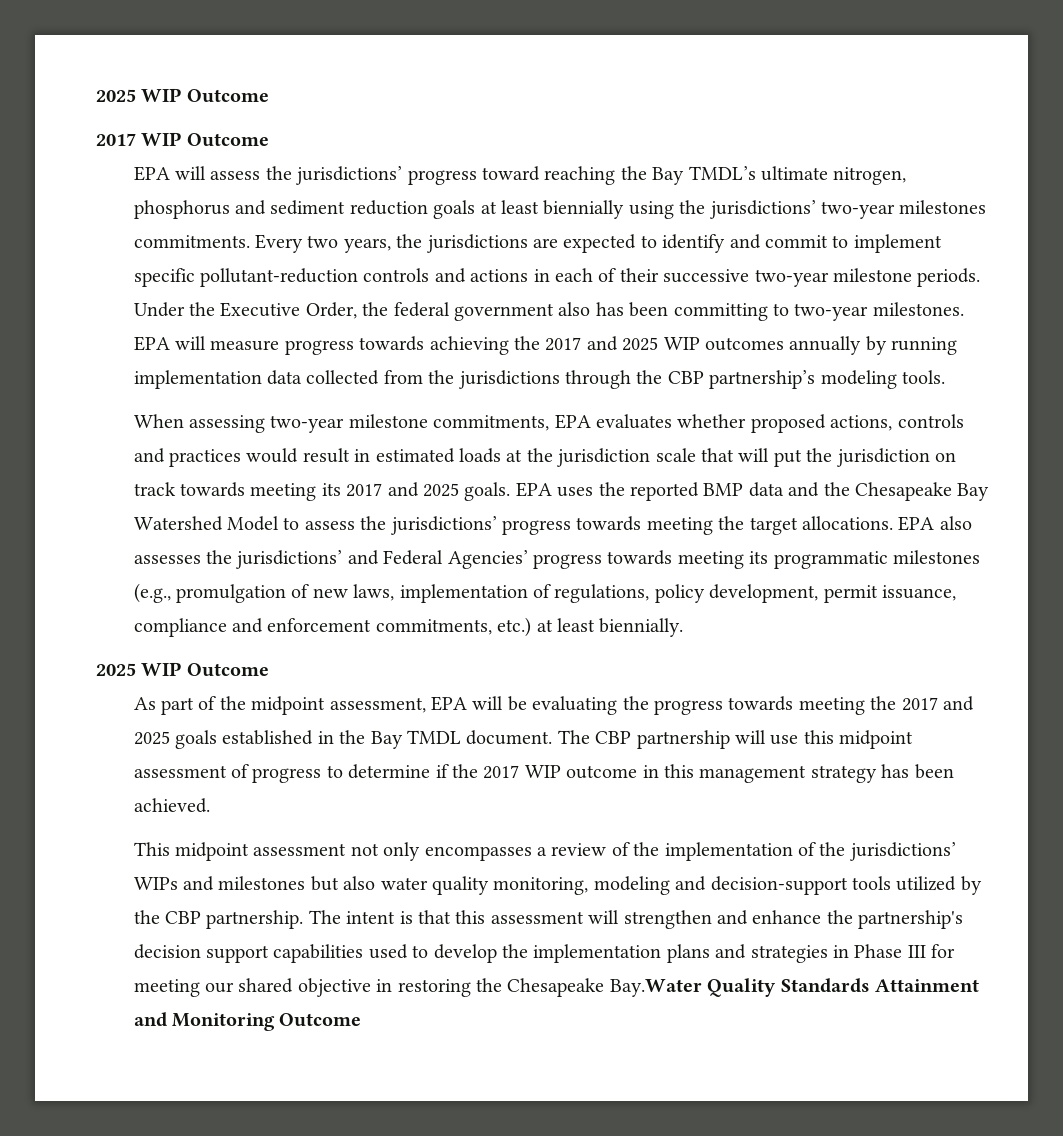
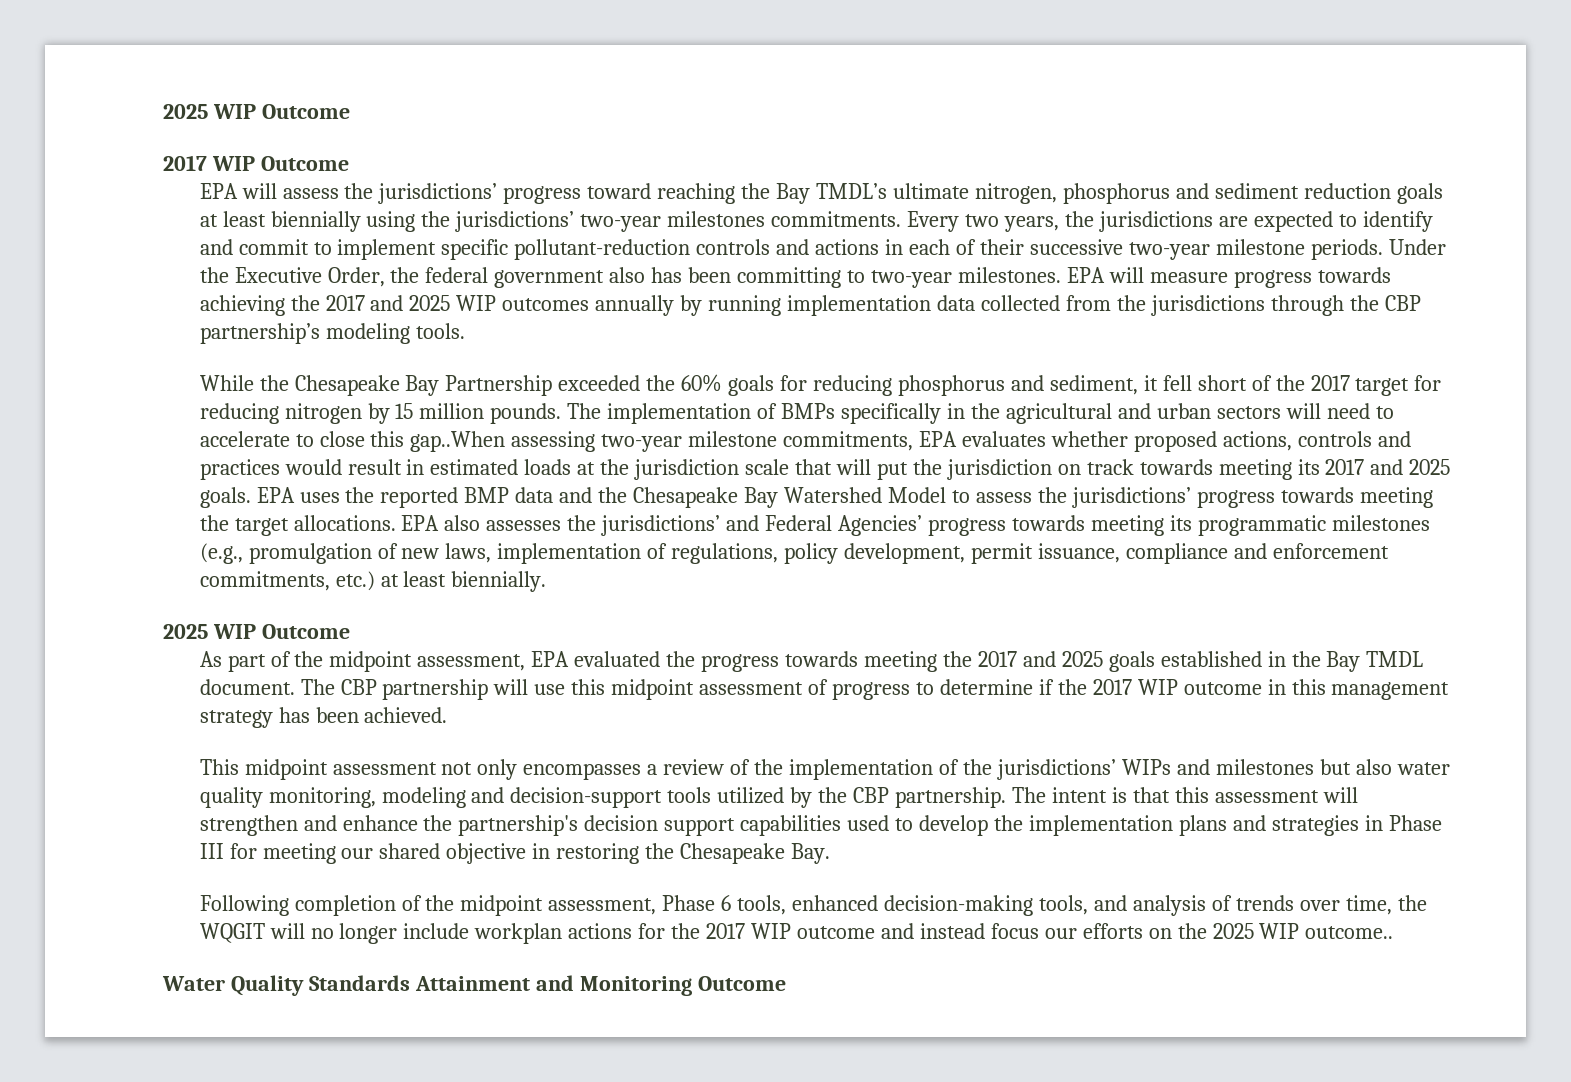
[133,414,184,428] When -> [199,374,1442,396] [199,403,1394,424] [199,431,506,452] While the Chesapeake Bay Partnership exceeded the 60% goals for reducing phosphorus and sediment, it fell short of the 2017 target for reducing nitrogen by 15 million pounds. The implementation of BMPs specifically in the agricultural and urban sectors will need to accelerate to close this gap..When
[472,696,618,715] will be evaluating -> [574,651,661,667] evaluated
[609,979,702,997] Bay.Water -> [791,843,831,864] [199,895,1427,916] [199,923,1394,944] [162,976,225,991] Bay. // Following completion of the midpoint assessment, Phase 6 tools, enhanced decision-making tools, and analysis of trends over time, the WQGIT will no longer include workplan actions for the 2017 WIP outcome and instead focus our efforts on the 2025 WIP outcome.. // Water

